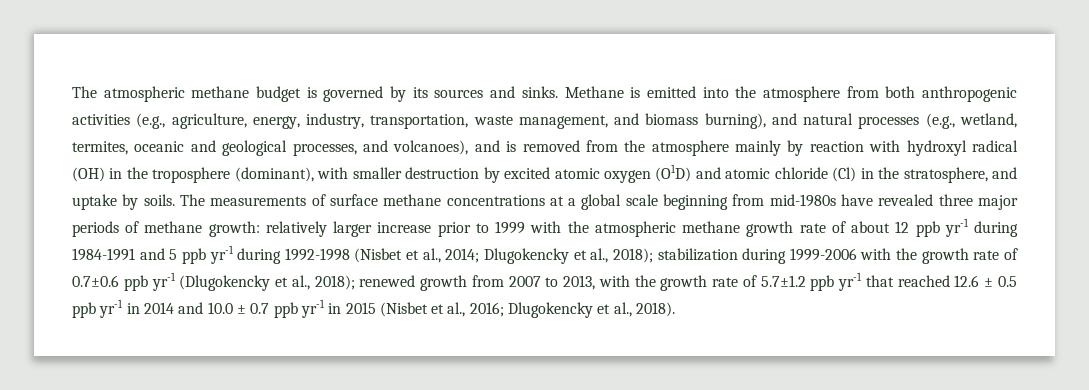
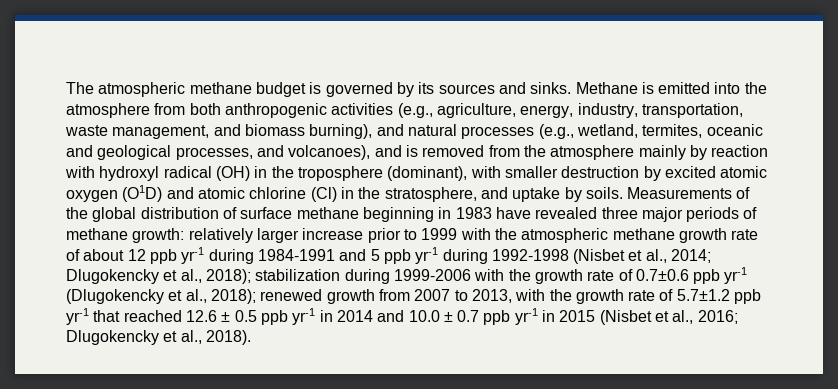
[774,167,828,179] chloride -> [249,187,307,199] chlorine
[179,194,836,210] The measurements of surface methane concentrations at a global scale beginning from mid-1980s -> [627,187,751,199] [66,207,492,222] Measurements of the global distribution of surface methane beginning in 1983

